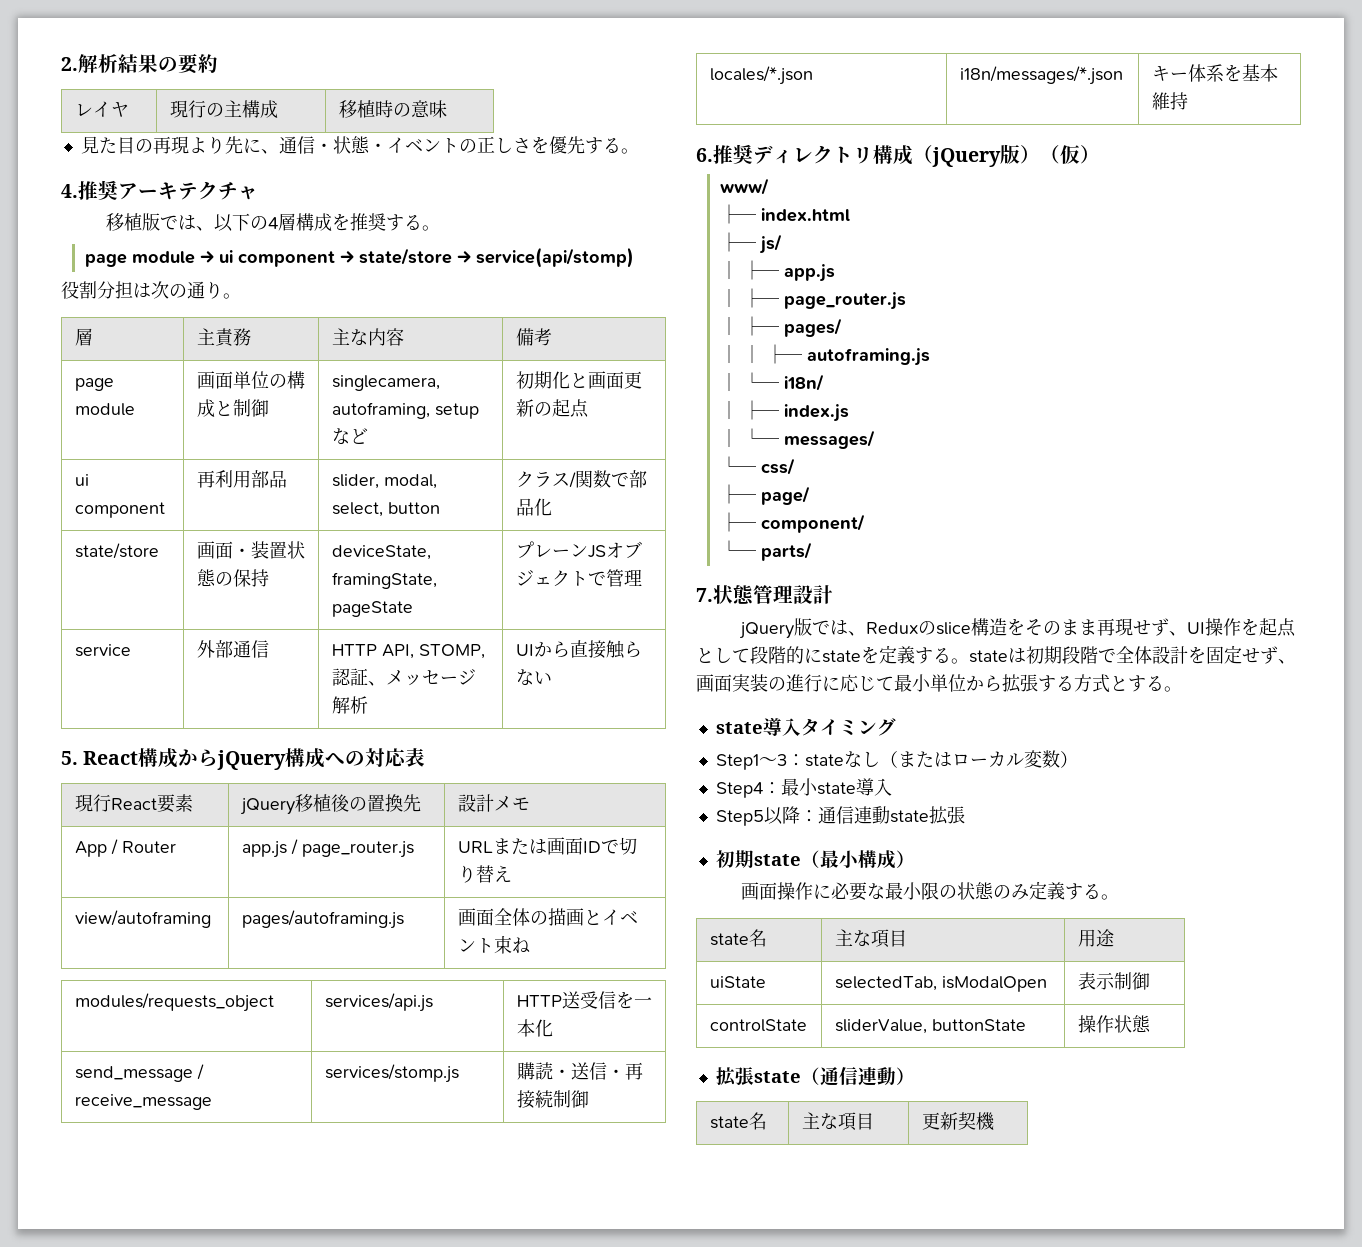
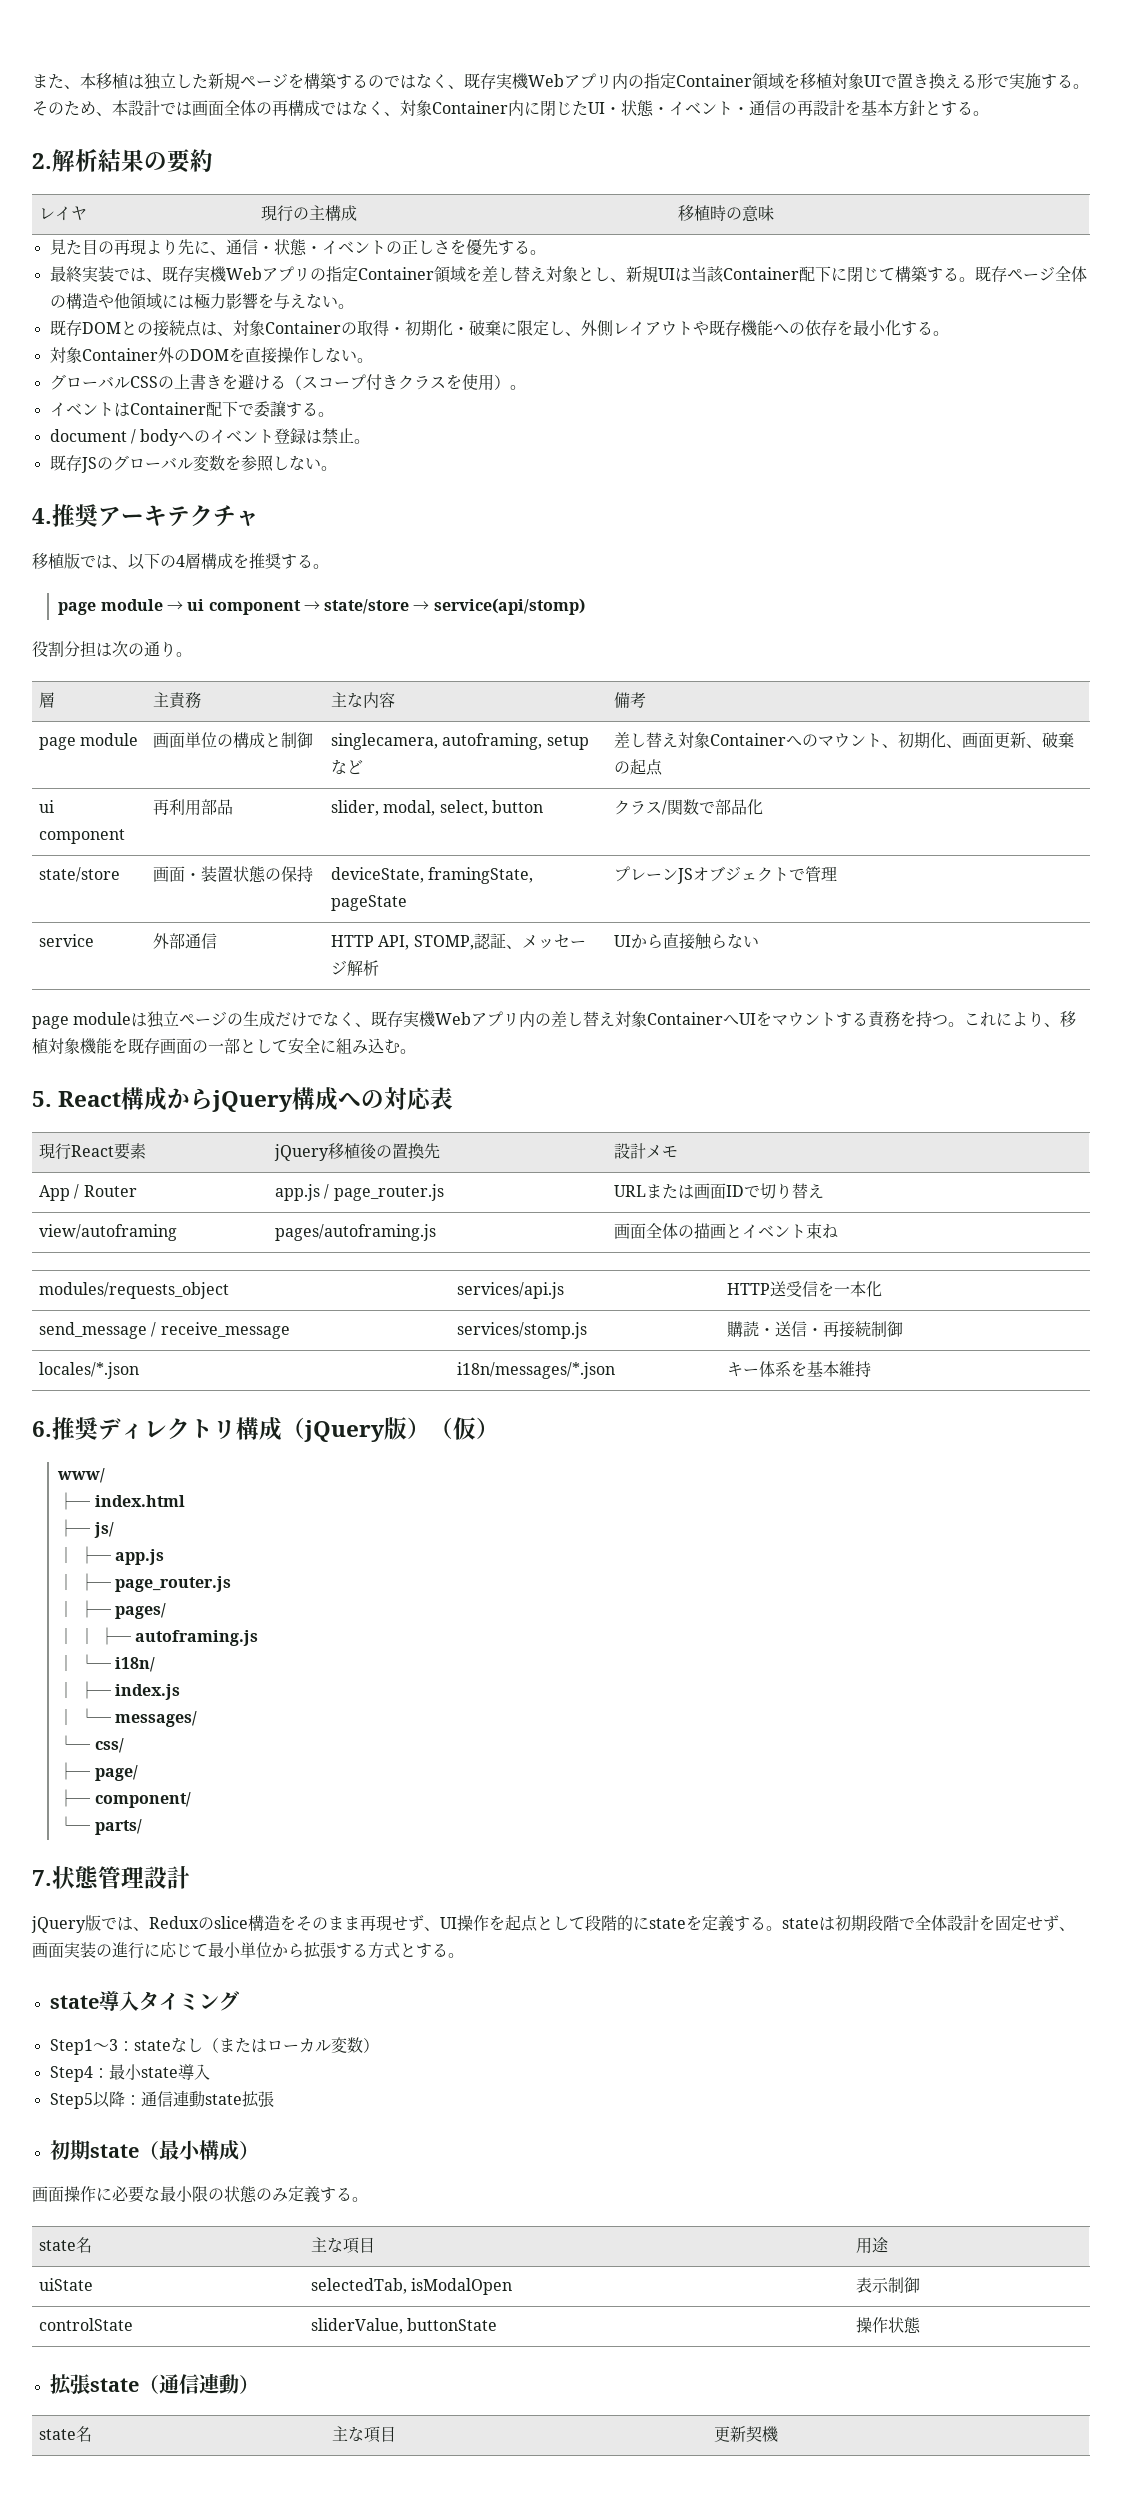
(61, 64) none -> [32,73,1089,90] [32,100,989,117] また、本移植は独立した新規ページを構築するのではなく、既存実機Webアプリ内の指定Container領域を移植対象UIで置き換える形で実施する。そのため、本設計では画面全体の再構成ではなく、対象Container内に閉じたUI・状態・イベント・通信の再設計を基本方針とする。 //
(639, 151) none -> [49,266,1087,283] [49,293,354,310] [49,320,949,337] [49,347,373,364] [49,374,526,391] [49,400,334,418] [49,428,371,446] [49,455,337,473] // 最終実装では、既存実機Webアプリの指定Container領域を差し替え対象とし、新規UIは当該Container配下に閉じて構築する。既存ページ全体の構造や他領域には極力影響を与えない。 // 既存DOMとの接続点は、対象Containerの取得・初期化・破棄に限定し、外側レイアウトや既存機能への依存を最小化する。 // 対象Container外のDOMを直接操作しない。 // グローバルCSSの上書きを避ける（スコープ付きクラスを使用）。 // イベントはContainer配下で委譲する。 // document / bodyへのイベント登録は禁止。 // 既存JSのグローバル変数を参照しない。
[515,371,588,389] 初期化と -> [613,732,962,748] 差し替え対象Containerへのマウント、初期化、
(534, 408) none -> [1025,732,1074,748] 、破棄
(552, 678) none -> [32,1011,1077,1029] [32,1038,416,1055] // page moduleは独立ページの生成だけでなく、既存実機Webアプリ内の差し替え対象ContainerへUIをマウントする責務を持つ。これにより、移植対象機能を既存画面の一部として安全に組み込む。

